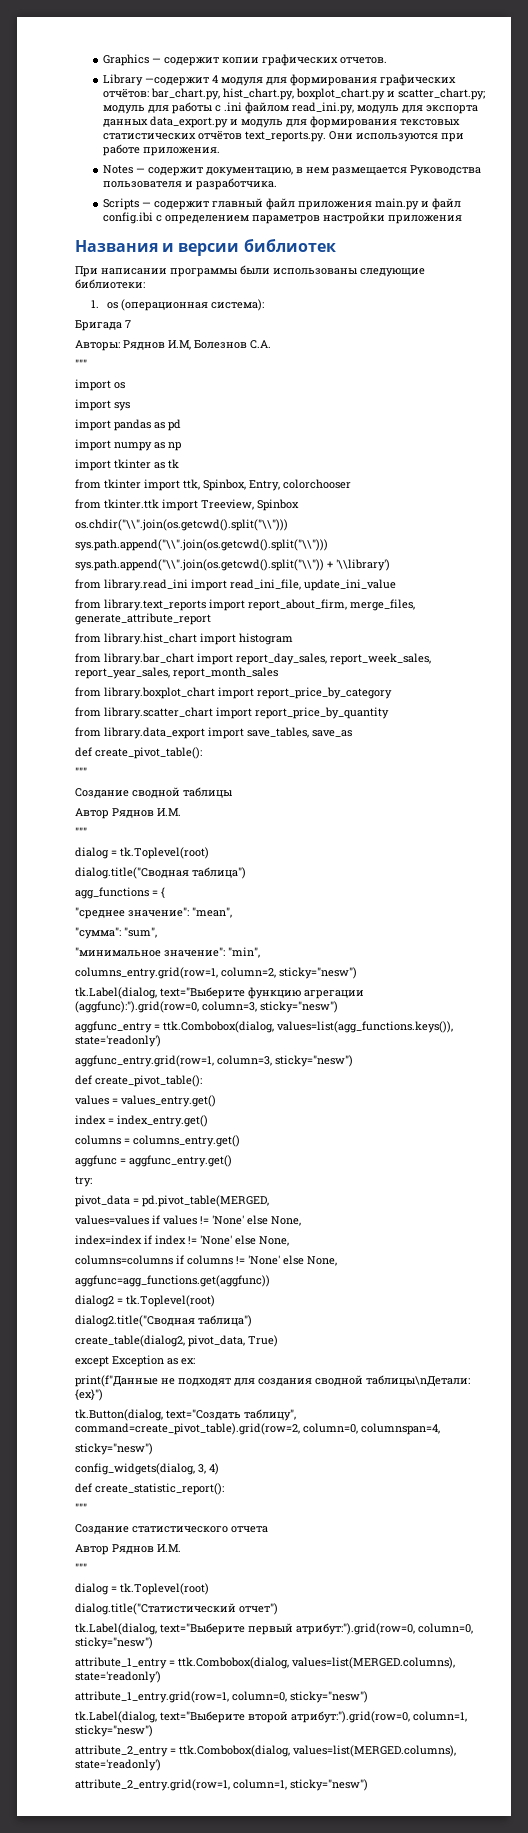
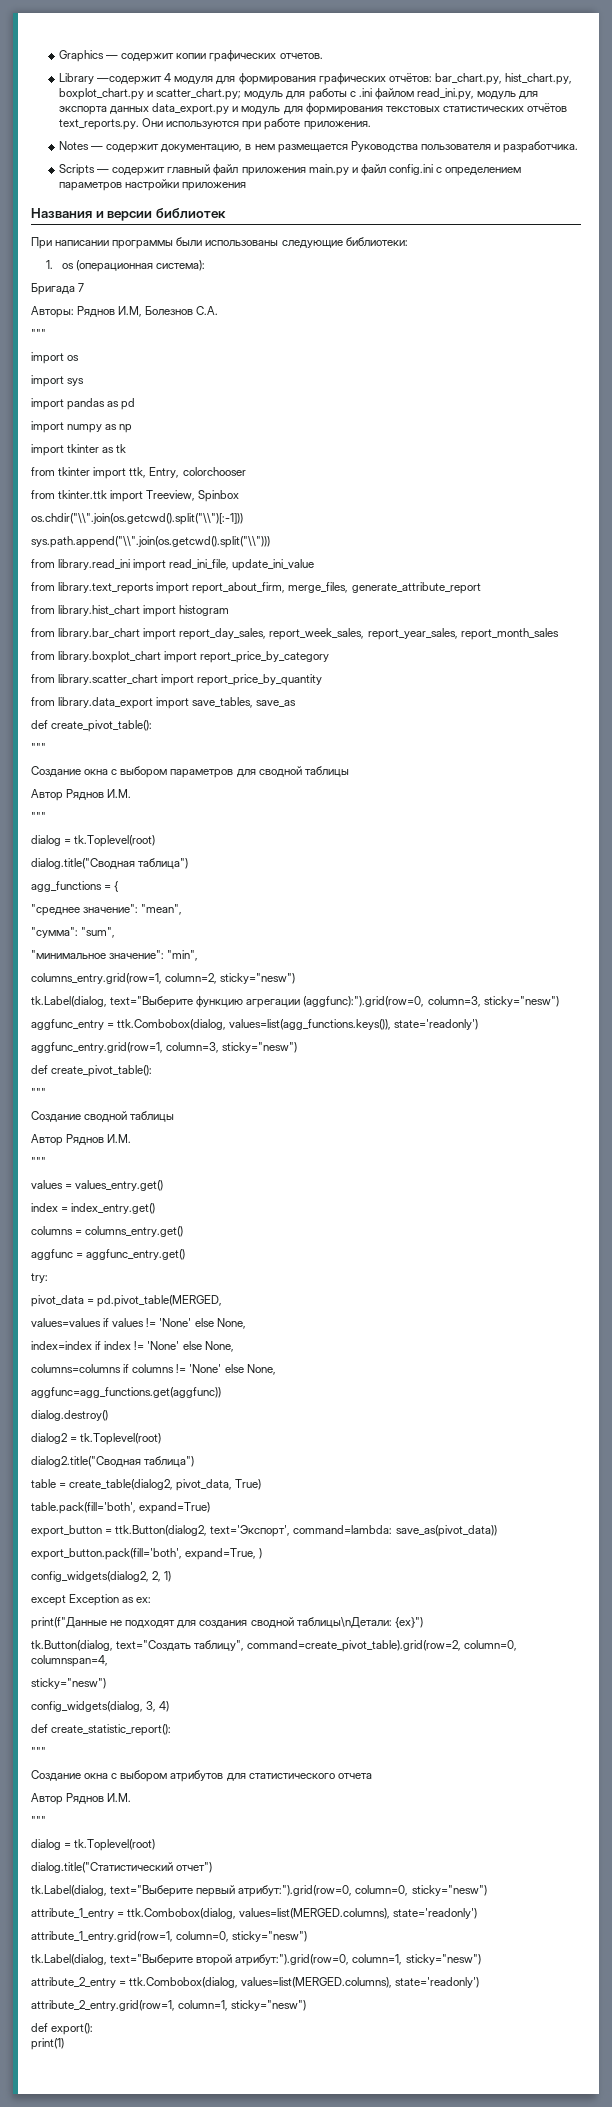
[103,212,154,224] config.ibi -> [388,164,433,175] config.ini
[203,479,246,491] Spinbox, -> (147, 472) none
[75,519,288,531] os.chdir("\\".join(os.getcwd().split("\\"))) -> [31,513,243,525] os.chdir("\\".join(os.getcwd().split("\\")[:-1]))
[75,559,390,571] // sys.path.append("\\".join(os.getcwd().split("\\")) + '\\library') -> (270, 542) none
(129, 793) none -> [84,766,256,778] окна с выбором параметров для
(202, 1081) none -> [31,1088,46,1097] [31,1111,175,1122] [31,1134,132,1146] [31,1157,46,1166] // """ // Создание сводной таблицы // Автор Ряднов И.М. // """
(270, 1281) none -> [31,1410,108,1421] // dialog.destroy()
(252, 1321) none -> [31,1479,67,1488] table =
(278, 1341) none -> [31,1502,211,1514] [31,1525,497,1537] [31,1548,263,1560] [31,1571,172,1582] // table.pack(fill='both', expand=True) // export_button = ttk.Button(dialog2, text='Экспорт', command=lambda: save_as(pivot_data)) // export_button.pack(fill='both', expand=True, ) // config_widgets(dialog2, 2, 1)
(129, 1529) none -> [84,1770,246,1782] окна с выбором атрибутов для
(368, 1785) none -> [31,2023,94,2035] [31,2038,64,2050] // def export(): // print(1)

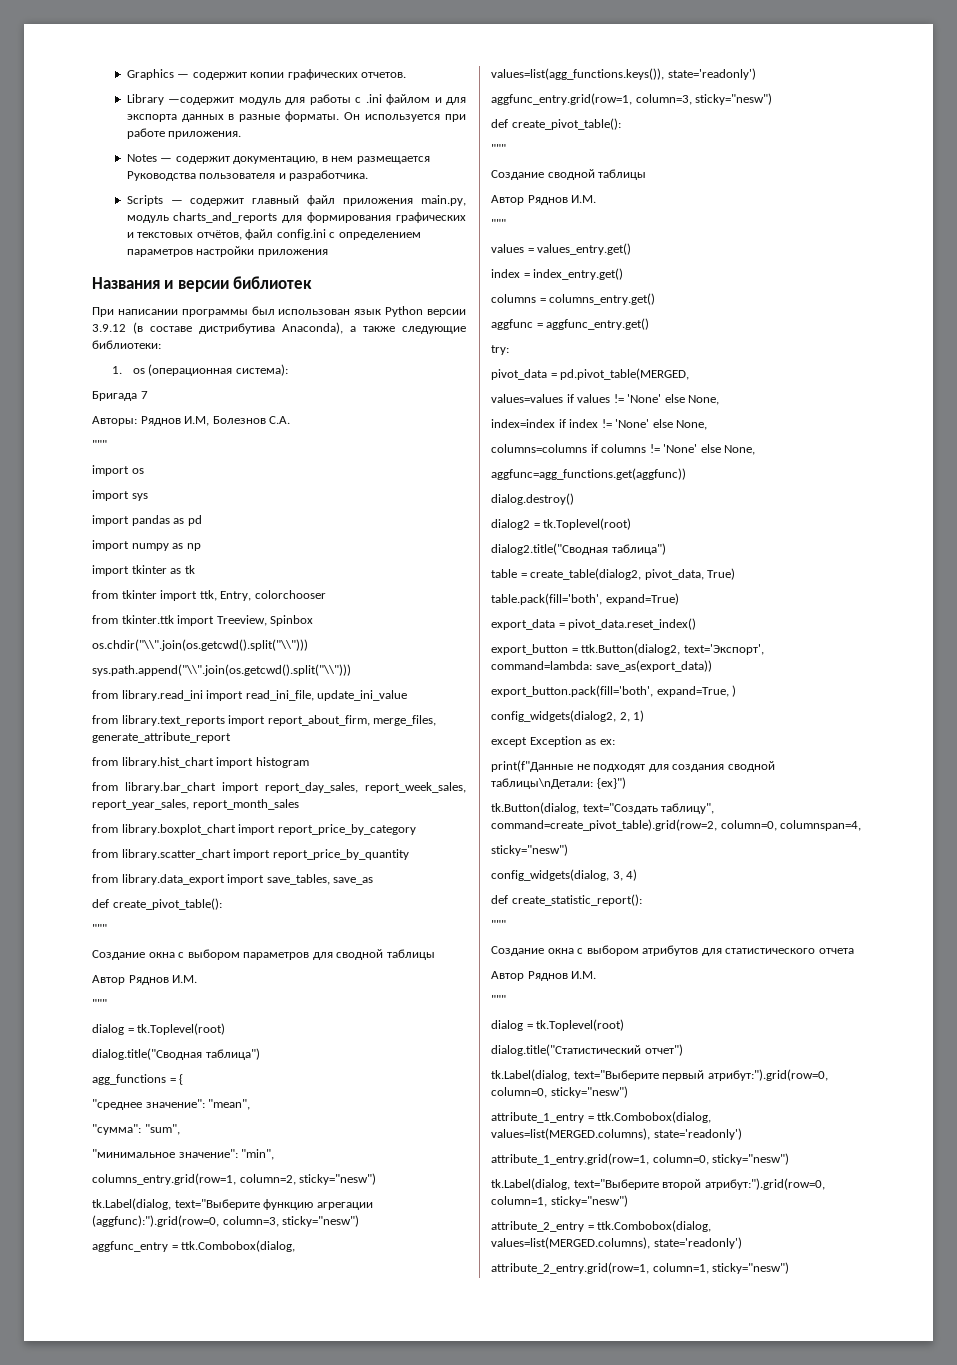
[164,73,572,85] [59,88,242,100] 4 модуля для формирования графических отчётов: bar_chart.py, hist_chart.py, boxplot_chart.py и scatter_chart.py; -> (235, 101) none
[416,88,517,100] read_ini.py, модуль -> [434,97,442,103] и
[152,103,567,115] [59,118,240,130] data_export.py и модуль для формирования текстовых статистических отчётов text_reports.py. Они используются -> [228,111,441,122] в разные форматы. Он используется
[308,164,358,176] main.py и -> [421,195,466,206] [126,212,466,223] [126,230,242,240] main.py, модуль charts_and_reports для формирования графических и текстовых отчётов,
[176,237,279,246] были использованы -> [251,306,466,317] [92,322,395,334] был использован язык Python версии 3.9.12 (в составе дистрибутива Anaconda), а также
[31,513,243,525] os.chdir("\\".join(os.getcwd().split("\\")[:-1])) -> [92,639,308,651] os.chdir("\\".join(os.getcwd().split("\\")))
(211, 1508) none -> [491,618,697,630] // export_data = pivot_data.reset_index()
[395,1525,497,1537] save_as(pivot_data)) -> [595,660,712,672] save_as(export_data))
[31,2023,94,2035] [31,2038,64,2050] // def export(): // print(1) -> (790, 1268) none

